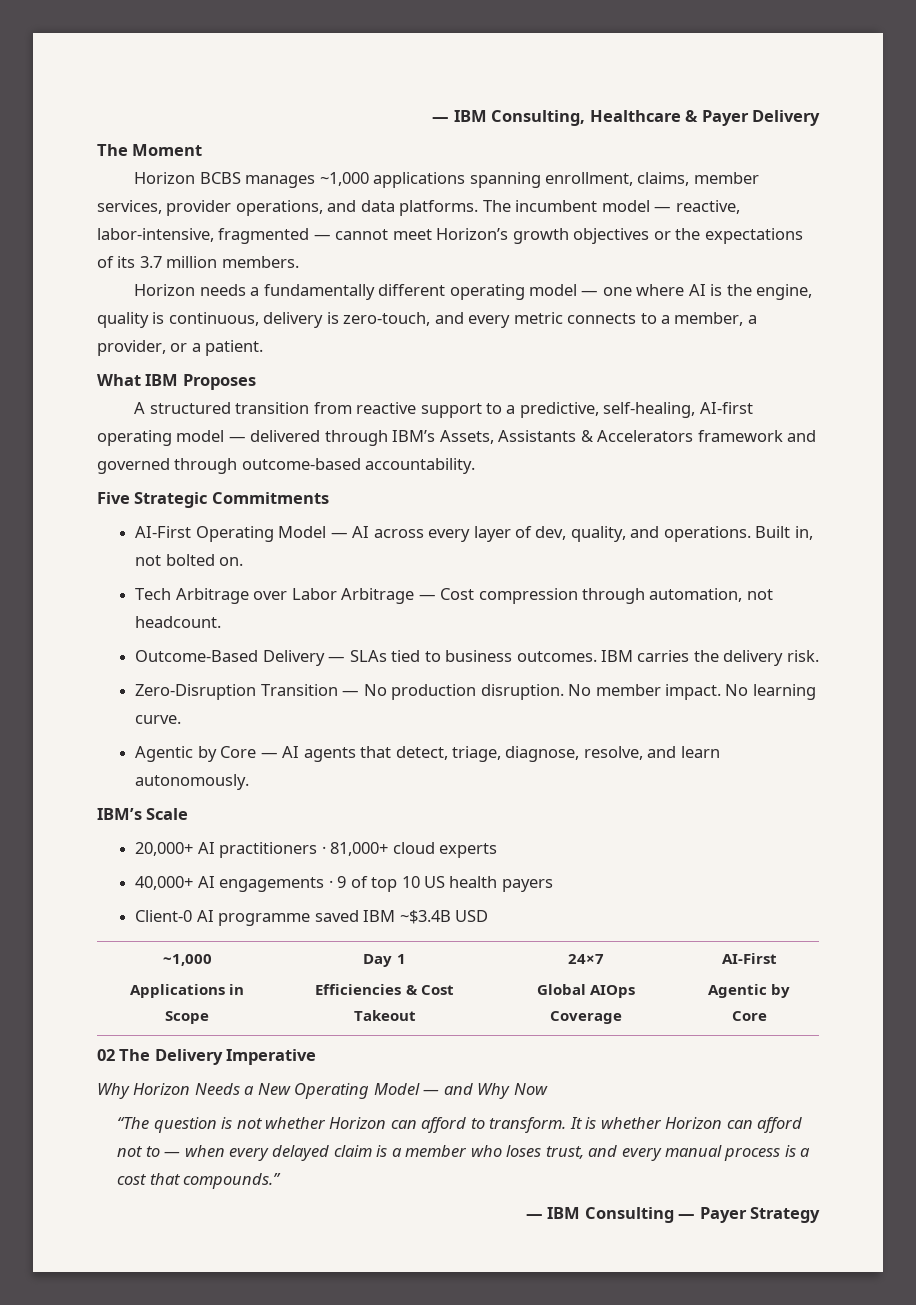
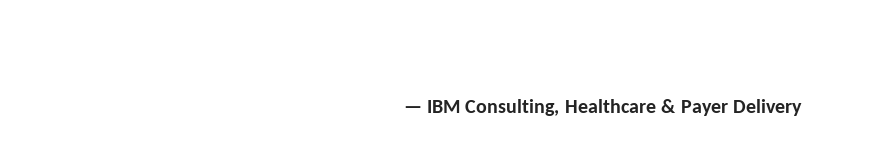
[97,144,203,156] [134,172,759,188] [97,200,740,216] [97,228,803,244] [97,256,299,268] [134,284,813,300] [97,312,757,328] [97,340,264,356] [97,374,256,390] [134,402,753,418] [97,430,817,446] [97,458,476,474] [97,492,329,508] [135,526,813,542] [135,554,244,566] [135,588,773,604] [135,616,222,628] [135,650,819,666] [135,684,816,700] [135,715,182,724] [135,746,720,762] [135,774,250,790] [97,808,189,820] [135,842,498,858] [135,876,553,892] [135,910,489,926] [162,954,212,966] [129,984,245,998] [165,1011,209,1024] [363,954,406,967] [315,984,454,995] [353,1010,416,1021] [568,954,604,964] [536,984,636,998] [550,1011,622,1024] [721,953,777,964] [707,984,791,998] [731,1011,767,1021] [97,1049,317,1065] [97,1083,548,1099] [117,1117,803,1133] [117,1145,811,1161] [117,1173,282,1189] [525,1207,821,1223] // The Moment // Horizon BCBS manages ~1,000 applications spanning enrollment, claims, member services, provider operations, and data platforms. The incumbent model — reactive, labor-intensive, fragmented — cannot meet Horizon’s growth objectives or the expectations of its 3.7 million members. // Horizon needs a fundamentally different operating model — one where AI is the engine, quality is continuous, delivery is zero-touch, and every metric connects to a member, a provider, or a patient. // What IBM Proposes // A structured transition from reactive support to a predictive, self-healing, AI-first operating model — delivered through IBM’s Assets, Assistants & Accelerators framework and governed through outcome-based accountability. // Five Strategic Commitments // AI-First Operating Model — AI across every layer of dev, quality, and operations. Built in, not bolted on. // Tech Arbitrage over Labor Arbitrage — Cost compression through automation, not headcount. // Outcome-Based Delivery — SLAs tied to business outcomes. IBM carries the delivery risk. // Zero-Disruption Transition — No production disruption. No member impact. No learning curve. // Agentic by Core — AI agents that detect, triage, diagnose, resolve, and learn autonomously. // IBM’s Scale // 20,000+ AI practitioners · 81,000+ cloud experts // 40,000+ AI engagements · 9 of top 10 US health payers // Client-0 AI programme saved IBM ~$3.4B USD // ~1,000 // Applications in Scope | Day 1 // Efficiencies & Cost Takeout | 24×7 // Global AIOps Coverage | AI-First // Agentic by Core // 02 The Delivery Imperative // Why Horizon Needs a New Operating Model — and Why Now // “The question is not whether Horizon can afford to transform. It is whether Horizon can afford not to — when every delayed claim is a member who loses trust, and every manual process is a cost that compounds.” // — IBM Consulting — Payer Strategy -> (802, 107) none

